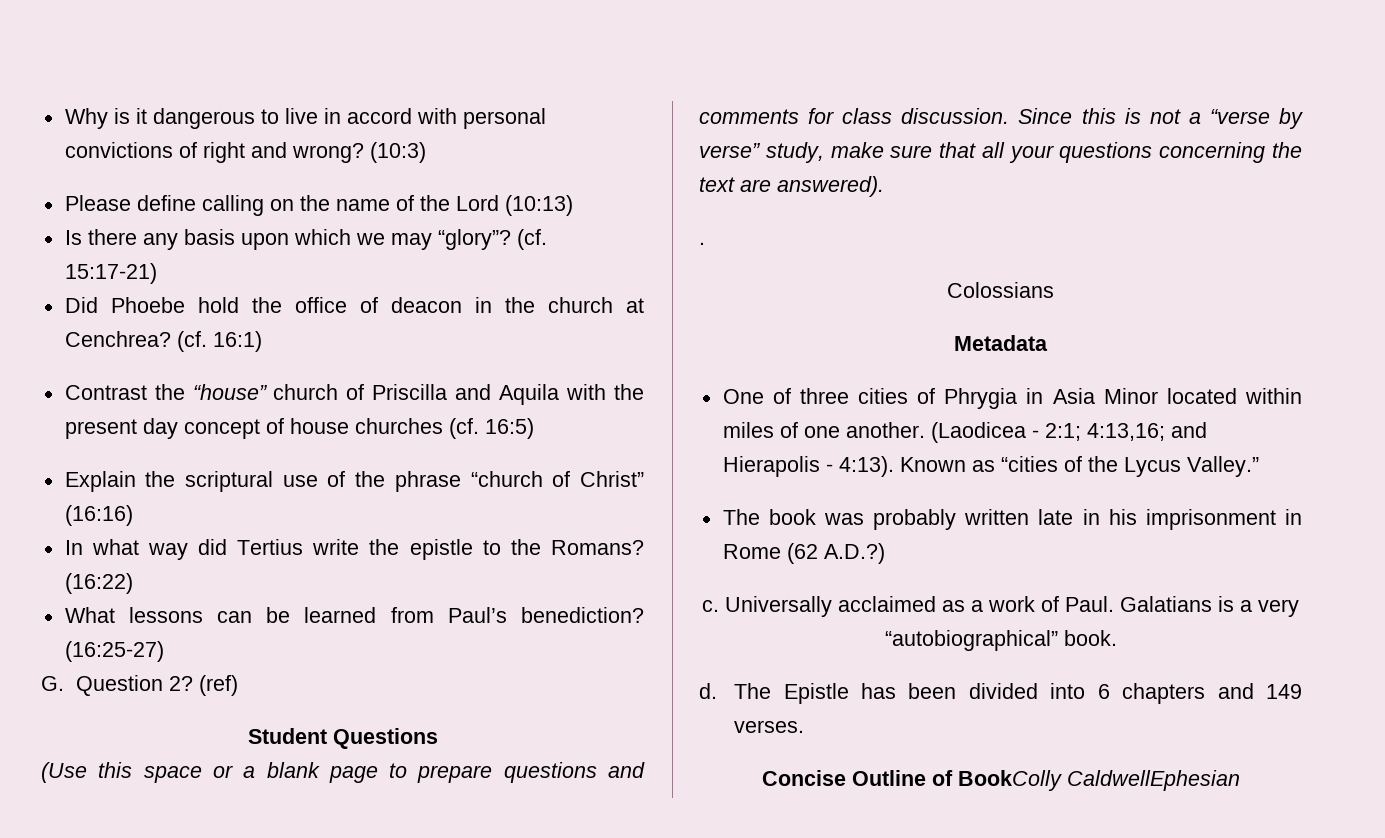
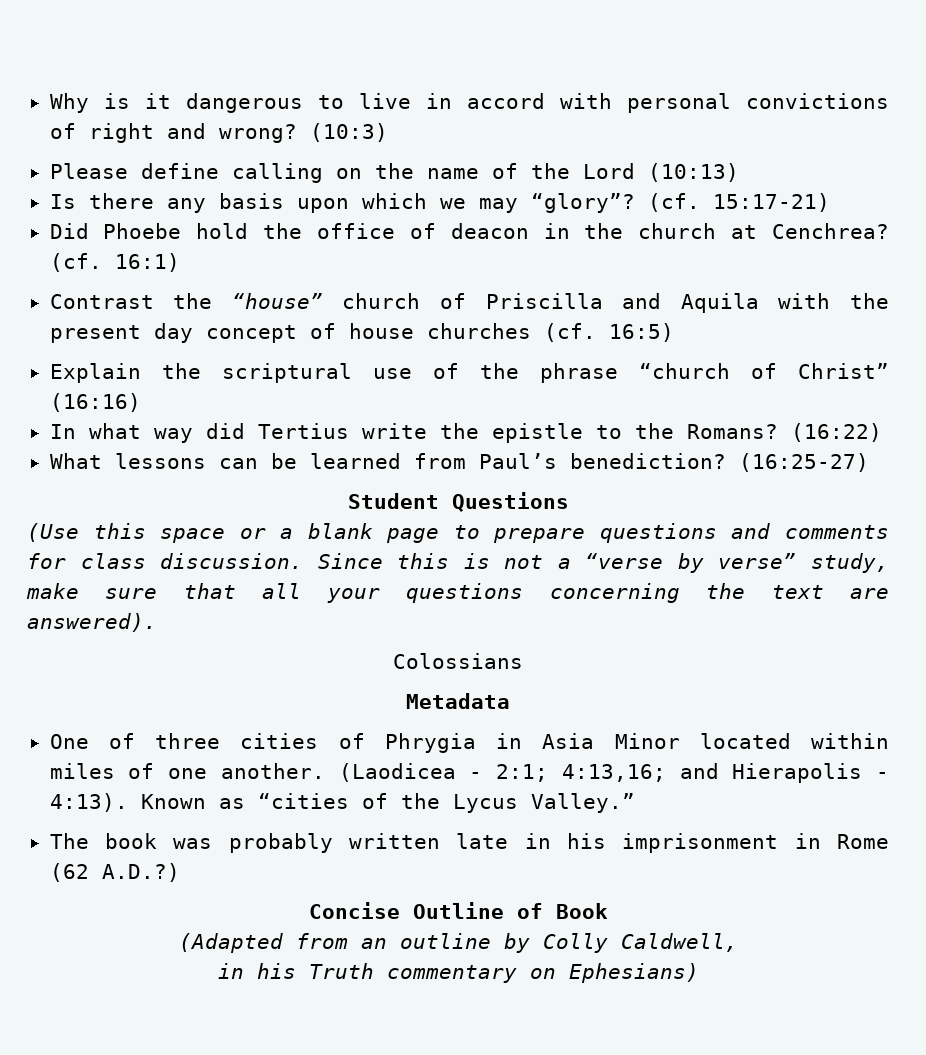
[41,675,239,696] // G. Question 2? (ref) -> (869, 462) none
[699,242,705,245] // . -> (157, 622) none
[702,596,1299,617] [884,630,1117,651] [699,683,1302,704] [734,720,805,733] [761,770,1240,791] c. Universally acclaimed as a work of Paul. Galatians is a very “autobiographical” book. // d. The Epistle has been divided into 6 chapters and 149 verses. // Concise Outline of BookColly CaldwellEphesian -> [308,902,608,919] [178,933,738,953] [217,963,699,983] Concise Outline of Book // (Adapted from an outline by Colly Caldwell, // in his Truth commentary on Ephesians)

